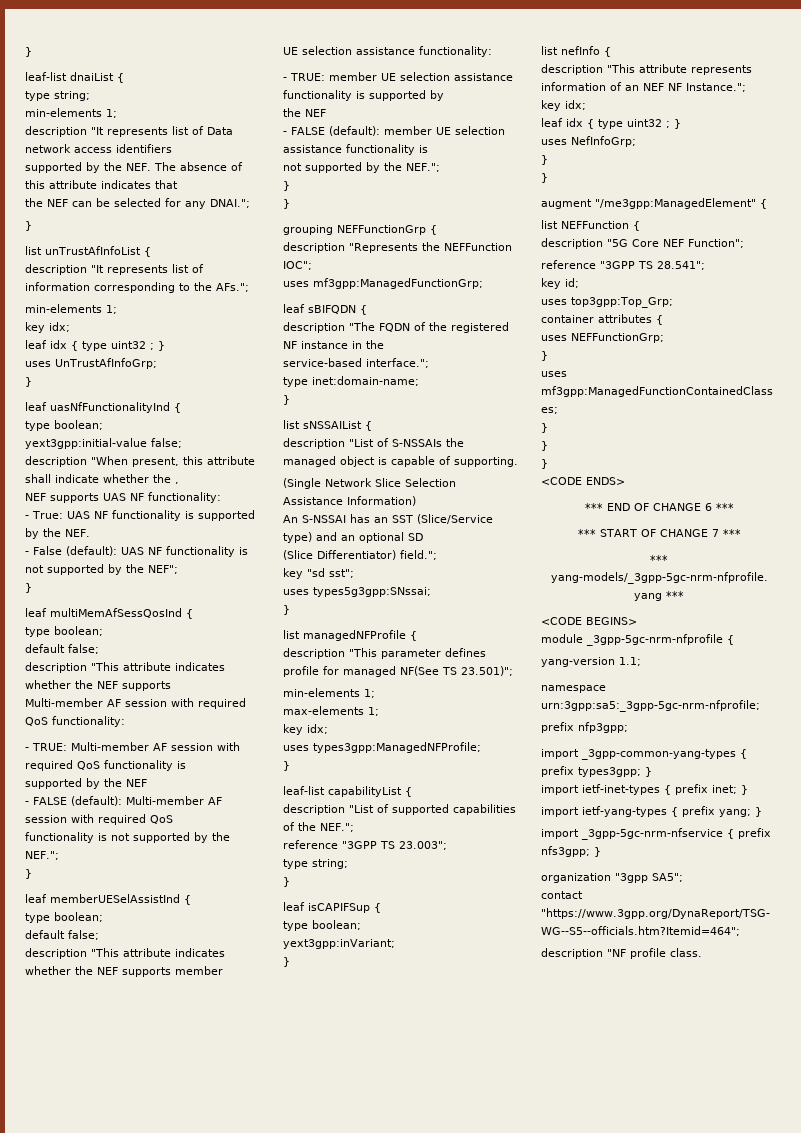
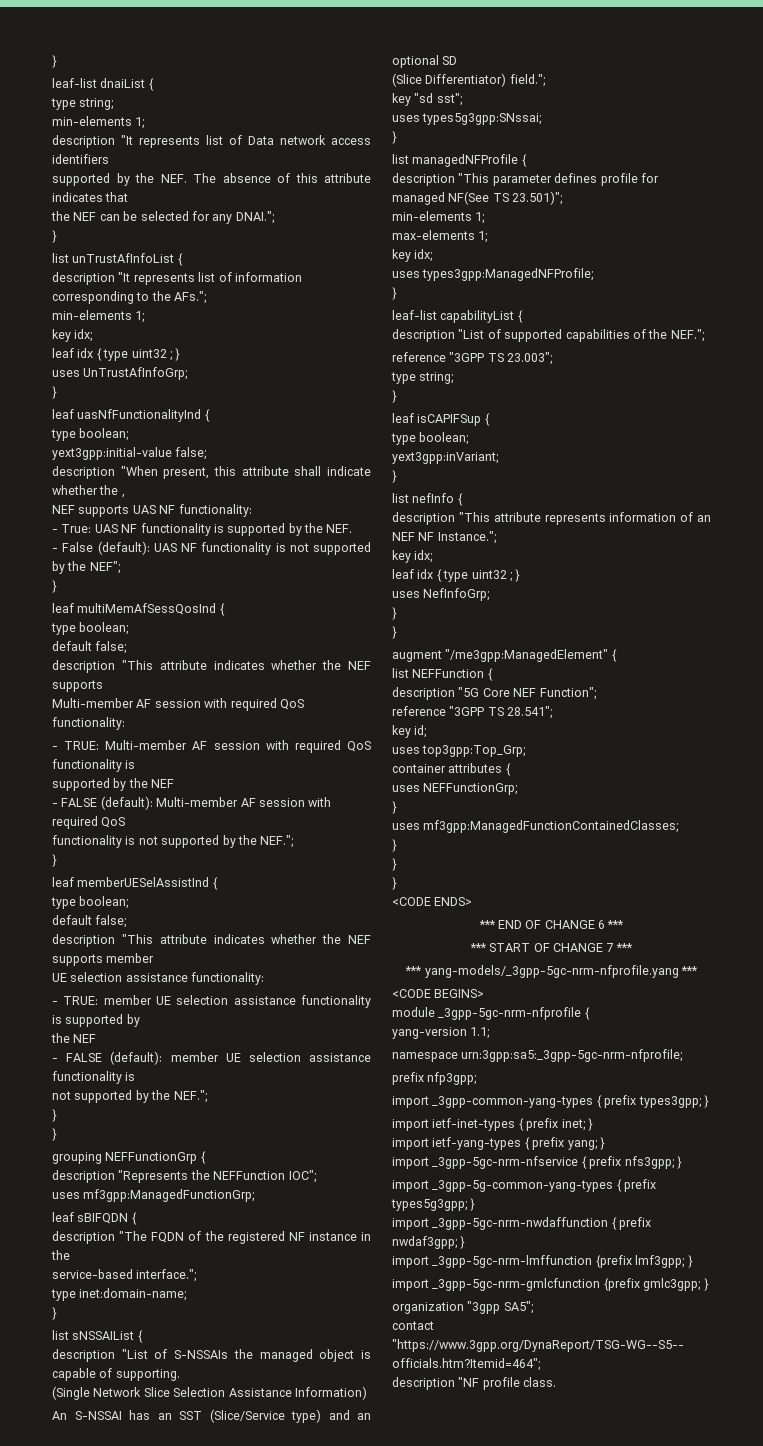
(601, 852) none -> [392,1179,657,1192] [391,1198,476,1211] [392,1217,652,1230] [392,1236,466,1249] [392,1255,693,1268] [392,1278,709,1291] // import _3gpp-5g-common-yang-types { prefix types5g3gpp; } // import _3gpp-5gc-nrm-nwdaffunction { prefix nwdaf3gpp; } // import _3gpp-5gc-nrm-lmffunction {prefix lmf3gpp; } // import _3gpp-5gc-nrm-gmlcfunction {prefix gmlc3gpp; }

